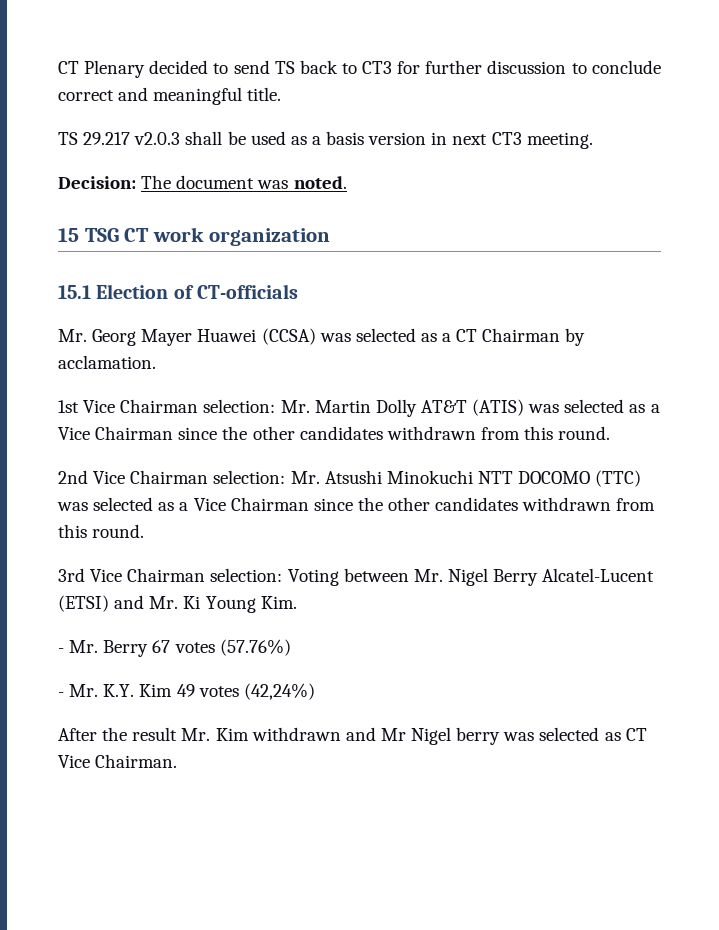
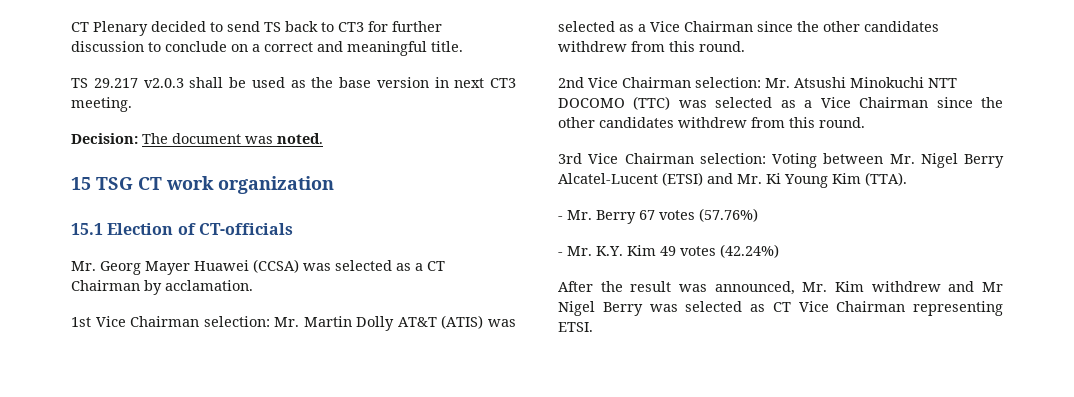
(661, 67) none -> [231,44,260,52] on a
[311,131,365,145] a basis -> [311,77,371,88] the base
[386,426,476,440] withdrawn -> [558,41,627,52] withdrew
[522,497,612,511] withdrawn -> [678,117,747,128] withdrew
[260,596,297,609] Kim. -> [832,172,907,186] Kim (TTA).
[243,683,315,700] (42,24%) -> [720,244,779,258] (42.24%)
(178, 734) none -> [679,281,795,295] was announced,
[251,727,341,741] withdrawn -> [871,281,941,292] withdrew
[456,727,501,745] berry -> [602,302,643,316] Berry
[95,754,178,768] Chairman. -> [836,301,1003,316] [558,322,593,332] Chairman representing ETSI.

